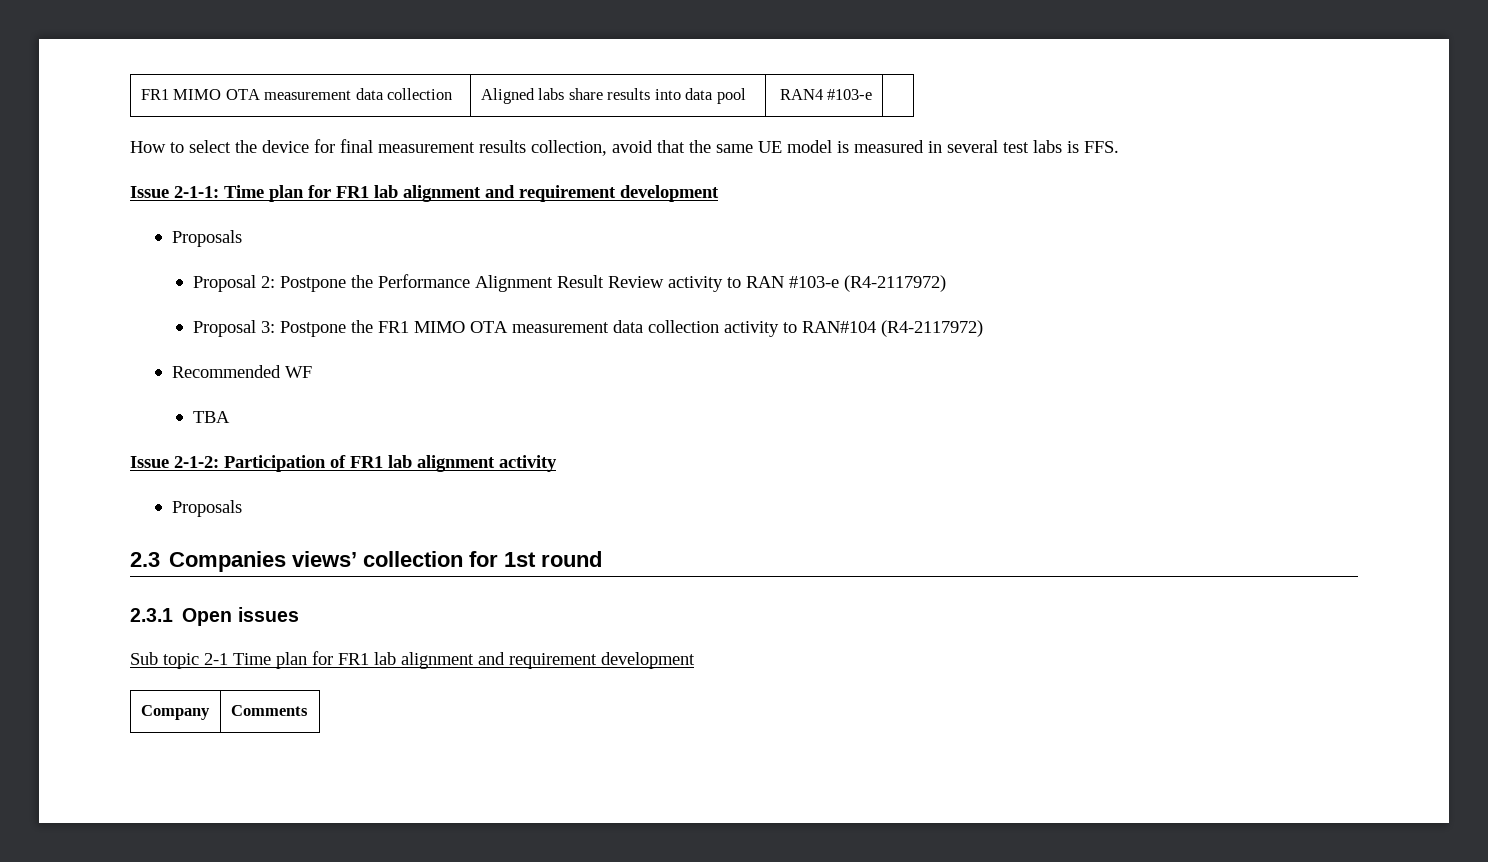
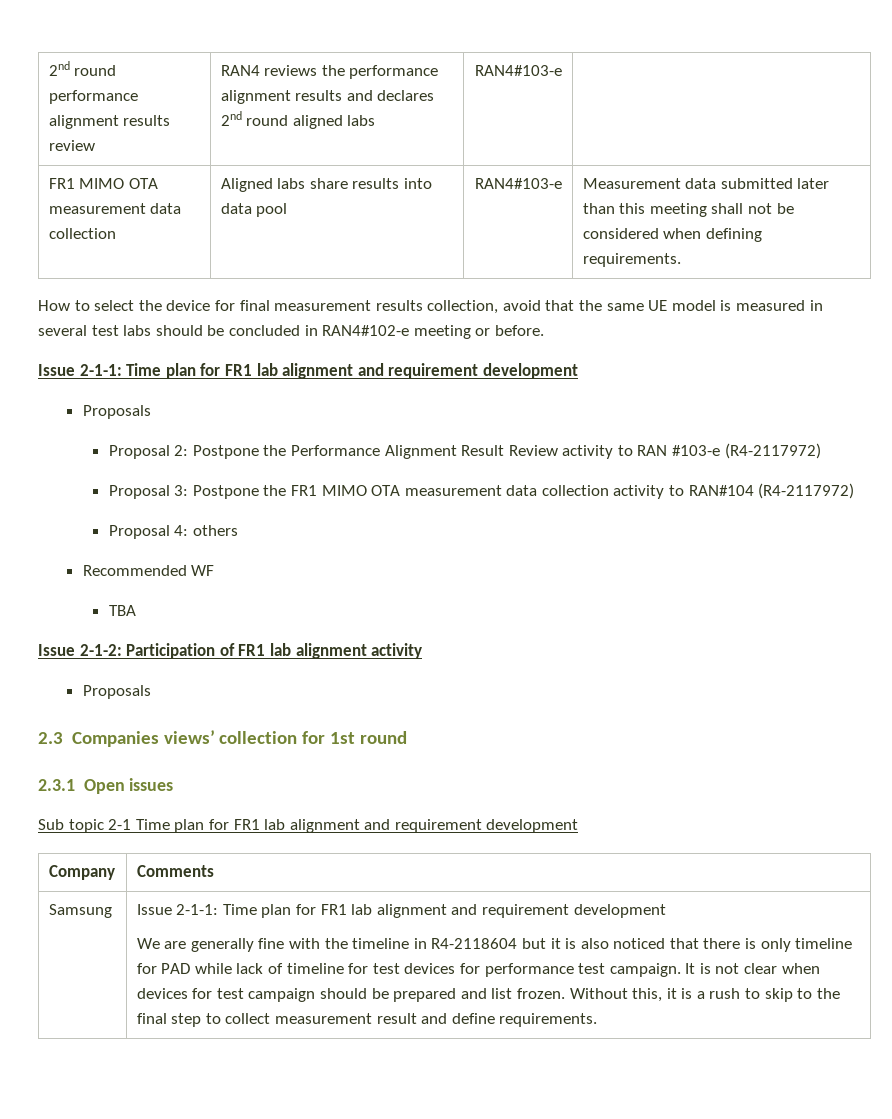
(140, 94) none -> [48,61,117,76] [48,90,138,104] [48,115,171,129] [48,140,95,151] [220,65,439,79] [220,90,435,104] [220,111,376,129] [475,65,563,76] 2nd round performance alignment results review | RAN4 reviews the performance alignment results and declares 2nd round aligned labs | RAN4#103-e | //
[779,89,873,100] RAN4 #103-e | -> [475,178,563,189] [582,178,830,189] [582,203,794,217] [582,228,762,242] [582,253,681,267] RAN4#103-e | Measurement data submitted later than this meeting shall not be considered when defining requirements.
[1067,141,1119,153] is FFS. -> [155,325,544,339] should be concluded in RAN4#102-e meeting or before.
(983, 328) none -> [108,525,238,539] // Proposal 4: others
(308, 710) none -> [48,904,112,918] [136,904,666,918] [136,938,853,952] [136,963,820,977] [136,988,840,1002] [136,1013,598,1027] // Samsung | Issue 2-1-1: Time plan for FR1 lab alignment and requirement development // We are generally fine with the timeline in R4-2118604 but it is also noticed that there is only timeline for PAD while lack of timeline for test devices for performance test campaign. It is not clear when devices for test campaign should be prepared and list frozen. Without this, it is a rush to skip to the final step to collect measurement result and define requirements.

